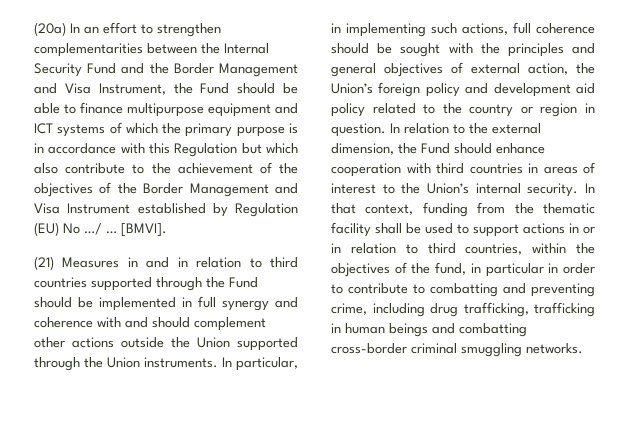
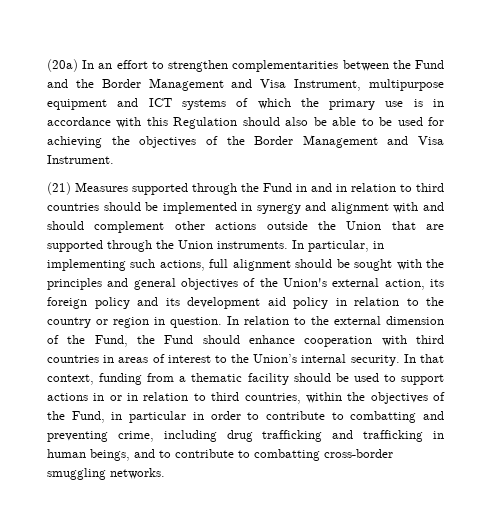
[224,43,269,54] [34,63,82,77] Internal Security -> (411, 64) none
[173,83,299,94] [34,102,123,114] the Fund should be able to finance -> (362, 85) none
[236,126,285,137] purpose -> [385,101,404,107] use
[241,143,298,154] [34,162,272,174] but which also contribute to the achievement of -> [242,117,444,126] [47,136,102,148] should also be able to be used for achieving
[67,203,298,217] [34,222,167,237] [34,256,120,270] Instrument established by Regulation (EU) No …/ … [BMVI]. // (21) Measures -> [47,155,114,164] [47,182,292,195] Instrument. // (21) Measures supported through the Fund
[91,277,258,291] supported through the Fund -> (99, 207) none
[198,296,216,308] full -> (253, 207) none
[34,317,93,328] coherence -> [330,202,389,214] alignment
(230, 342) none -> [391,221,444,230] that are
[536,23,595,34] coherence -> [232,259,291,271] alignment
[471,63,595,75] [331,83,373,94] external action, the Union’s -> [259,278,444,290] the Union's external action, its
(489, 88) none -> [165,298,180,306] its
[372,103,416,114] related -> [335,297,399,306] in relation
[331,143,394,155] dimension, -> [386,316,444,325] [47,335,128,347] dimension of the Fund,
[514,203,534,214] the -> [179,376,187,382] a
[375,223,402,234] shall -> [293,373,331,382] should
[435,262,467,275] fund, -> [71,411,105,423] Fund,
[463,302,529,317] trafficking, -> [262,430,354,442] trafficking and
[389,323,455,337] beings and -> [90,449,250,461] beings, and to contribute to
[411,343,457,354] criminal -> (393, 453) none

